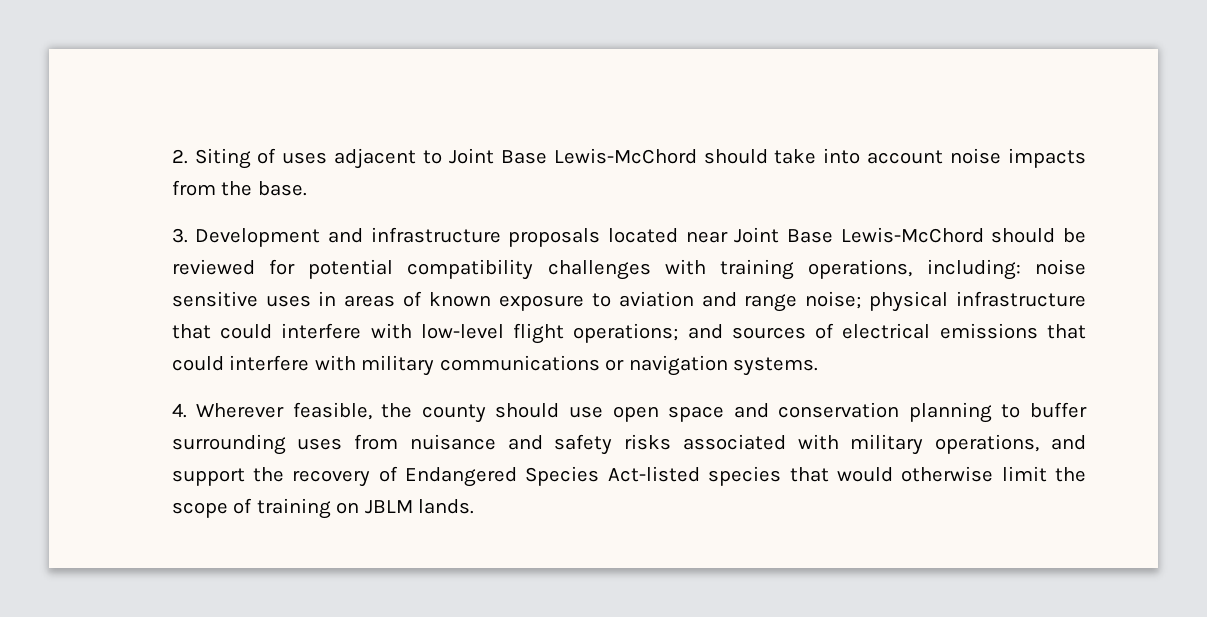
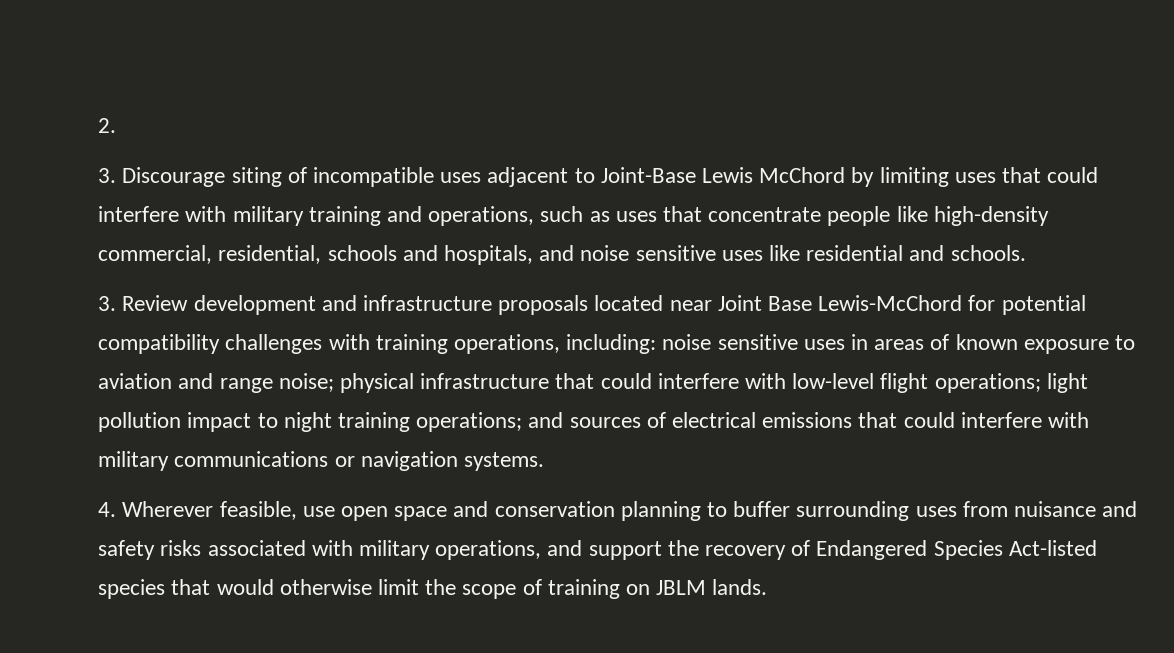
[194,148,1087,169] [171,180,307,196] [171,228,321,247] Siting of uses adjacent to Joint Base Lewis-McChord should take into account noise impacts from the base. // 3. Development -> [98,167,1099,187] [98,206,1049,226] [98,245,1026,265] [98,295,316,315] // 3. Discourage siting of incompatible uses adjacent to Joint-Base Lewis McChord by limiting uses that could interfere with military training and operations, such as uses that concentrate people like high-density commercial, residential, schools and hospitals, and noise sensitive uses like residential and schools. // 3. Review development
[991,228,1087,243] [171,259,255,275] should be reviewed -> (963, 303) none
(679, 333) none -> [1046,373,1088,393] [98,412,523,432] light pollution impact to night training operations;
[381,403,560,423] the county should -> (297, 510) none

